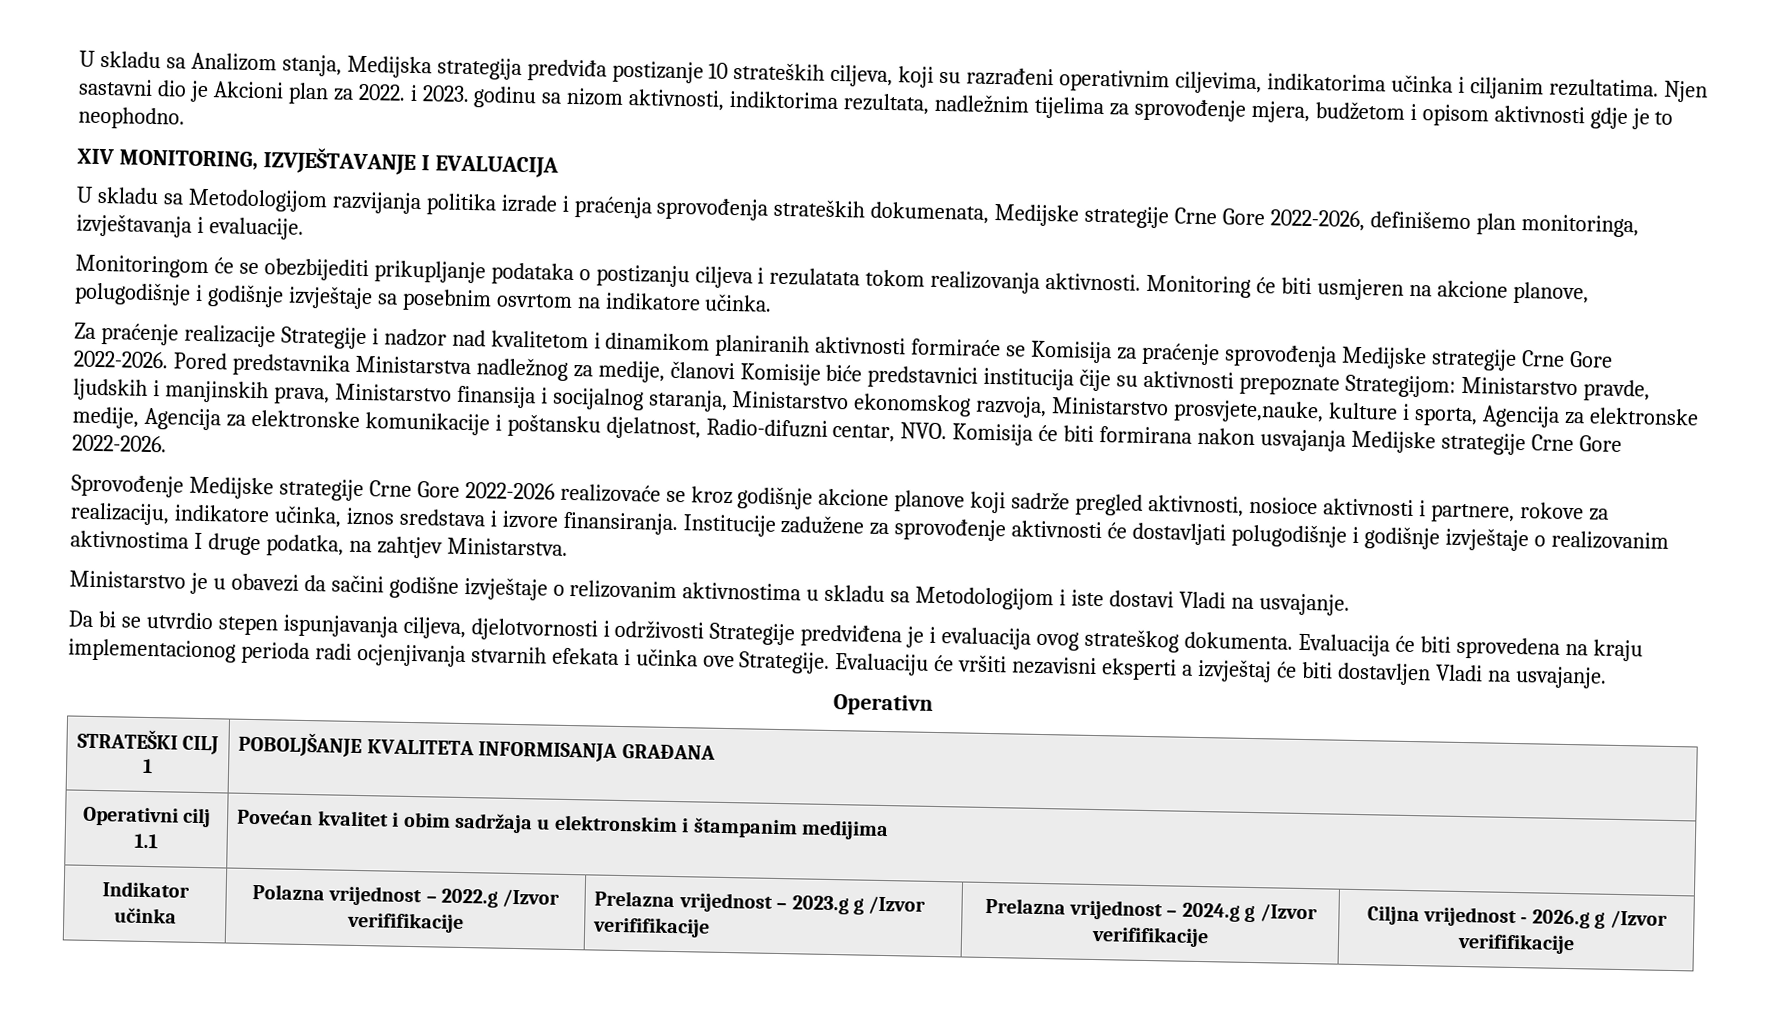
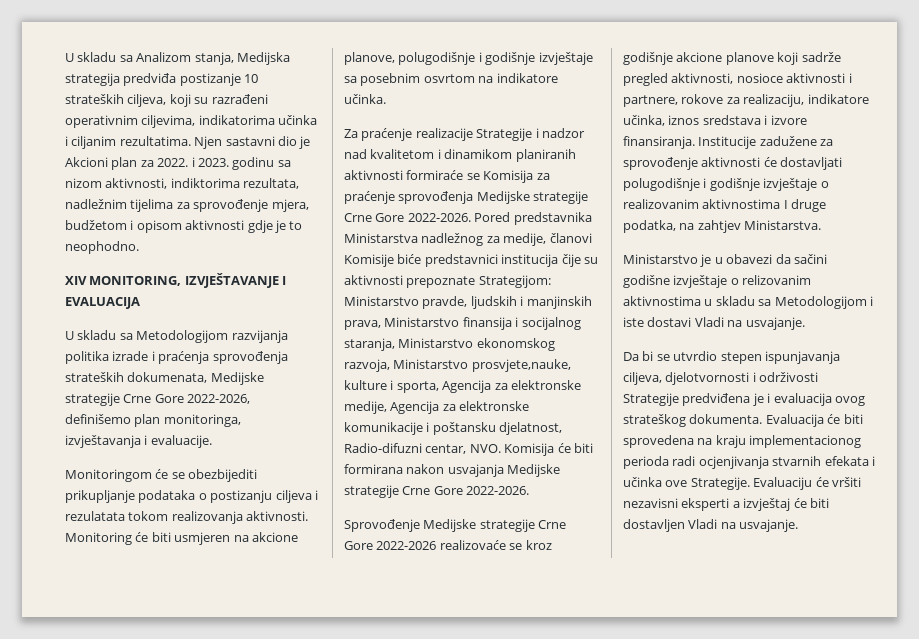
[833,694,933,716] [76,728,220,755] [142,758,153,774] [238,731,716,762] [81,806,212,828] [134,833,158,849] [237,809,890,841] [101,881,190,898] [113,907,177,924] [251,883,561,908] [346,911,464,934] [594,890,927,915] [592,916,711,938] [984,897,1318,923] [1090,925,1209,948] [1366,905,1668,929] [1456,932,1575,955] // Operativn // STRATEŠKI CILJ 1 | POBOLJŠANJE KVALITETA INFORMISANJA GRAĐANA // Operativni cilj 1.1 | Povećan kvalitet i obim sadržaja u elektronskim i štampanim medijima // Indikator učinka | Polazna vrijednost – 2022.g /Izvor verififikacije | Prelazna vrijednost – 2023.g g /Izvor verififikacije | Prelazna vrijednost – 2024.g g /Izvor verififikacije | Ciljna vrijednost - 2026.g g /Izvor verififikacije -> (799, 525) none

